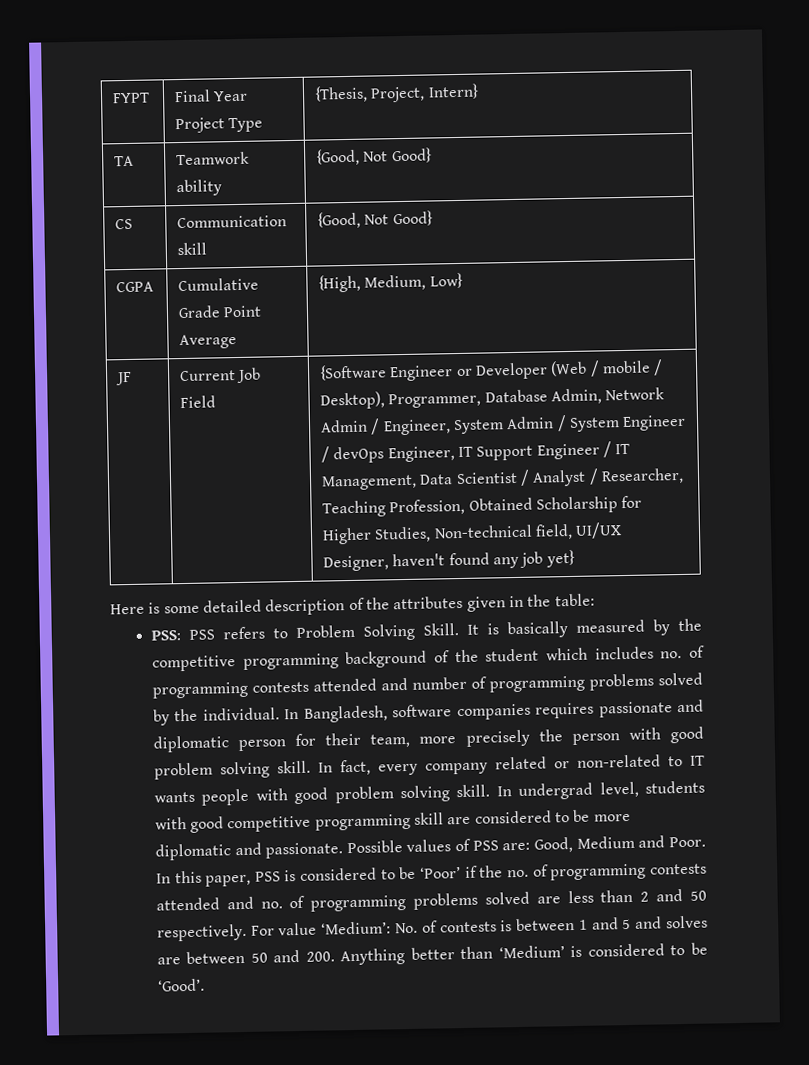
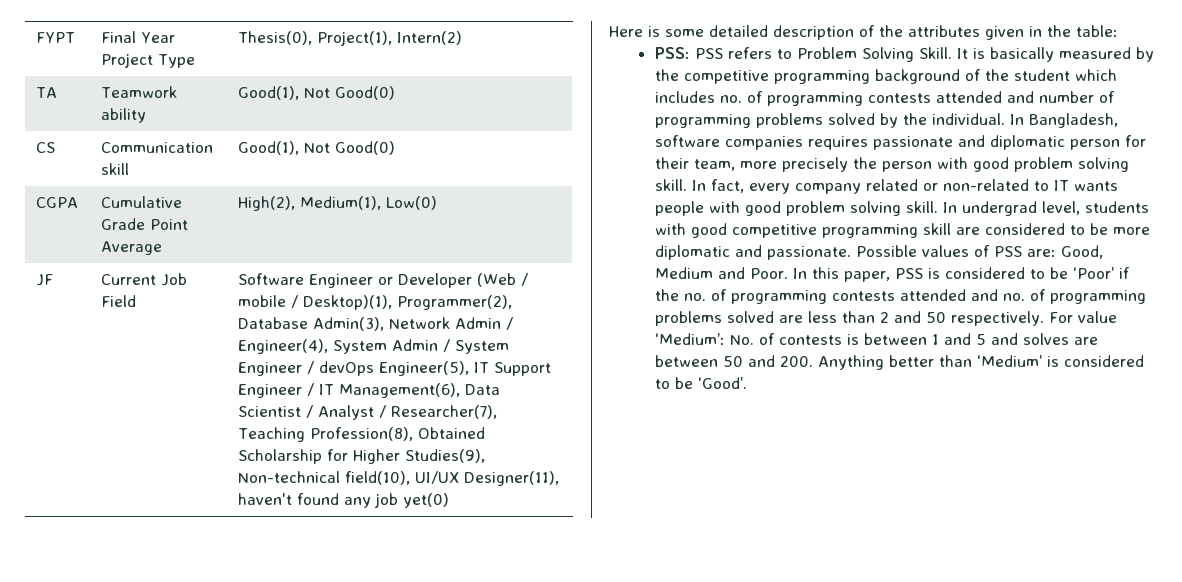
[314,83,479,103] {Thesis, Project, Intern} -> [238,31,463,46] Thesis(0), Project(1), Intern(2)
[316,147,432,166] {Good, Not Good} -> [238,86,396,100] Good(1), Not Good(0)
[317,210,433,229] {Good, Not Good} -> [238,141,396,155] Good(1), Not Good(0)
[318,272,463,293] {High, Medium, Low} -> [238,196,438,211] High(2), Medium(1), Low(0)
[319,364,388,381] {Software -> [238,273,305,285] Software
[320,388,603,410] Desktop), Programmer, Database Admin, -> [303,295,513,310] [238,317,385,331] Desktop)(1), Programmer(2), Database Admin(3),
[382,419,451,436] Engineer, -> [238,339,329,354] Engineer(4),
[387,446,455,463] Engineer, -> [379,361,470,376] Engineer(5),
[321,474,418,491] Management, -> [339,383,461,398] Management(6),
[601,467,685,485] [322,498,466,518] Researcher, Teaching Profession, -> [391,405,498,419] [238,427,414,442] Researcher(7), Teaching Profession(8),
[374,522,623,543] [323,555,390,572] Studies, Non-technical field, UI/UX Designer, -> [405,449,486,463] [238,471,560,486] Studies(9), Non-technical field(10), UI/UX Designer(11),
[545,549,575,568] yet} -> [403,493,450,508] yet(0)

